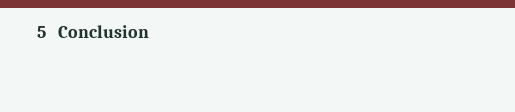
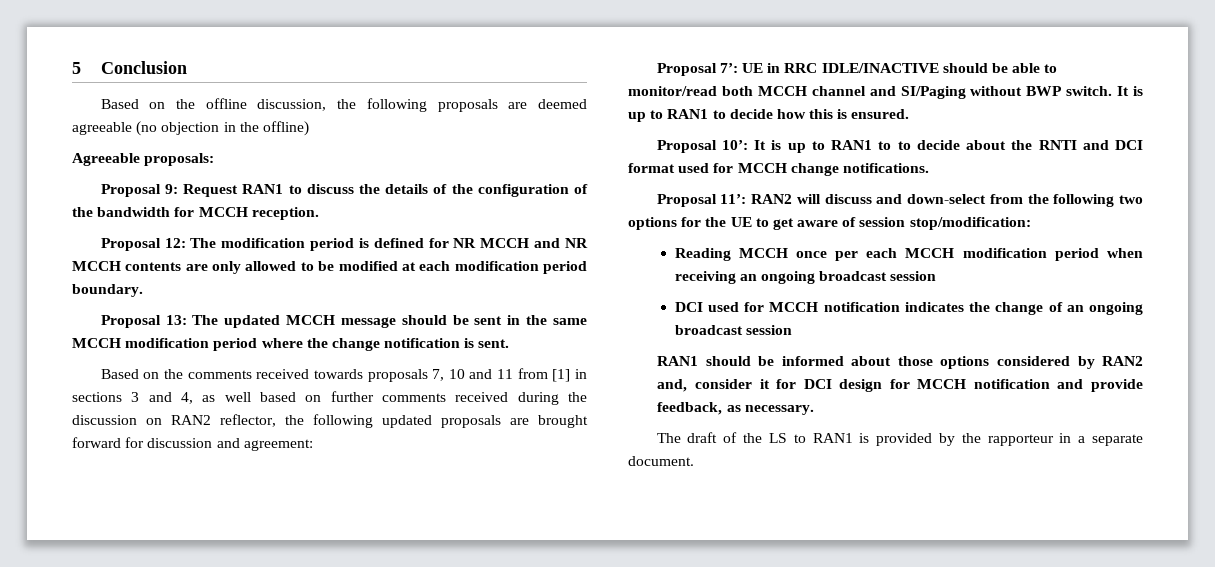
(150, 31) none -> [100,98,587,112] [72,121,309,136] [72,153,215,166] [100,184,588,197] [72,207,319,220] [100,238,588,251] [72,261,587,274] [72,284,143,297] [100,315,587,328] [72,338,510,351] [100,368,588,382] [72,391,587,405] [72,414,588,428] [72,437,313,451] [656,63,1058,76] [628,86,1143,99] [628,109,910,122] [656,140,1143,153] [628,163,929,176] [656,194,1143,207] [628,217,1031,230] [674,248,1143,261] [674,271,937,284] [674,302,1143,315] [674,325,792,335] [657,356,1143,369] [657,379,1143,392] [657,402,814,415] [656,432,1143,446] [628,456,694,466] // Based on the offline discussion, the following proposals are deemed agreeable (no objection in the offline) // Agreeable proposals: // Proposal 9: Request RAN1 to discuss the details of the configuration of the bandwidth for MCCH reception. // Proposal 12: The modification period is defined for NR MCCH and NR MCCH contents are only allowed to be modified at each modification period boundary. // Proposal 13: The updated MCCH message should be sent in the same MCCH modification period where the change notification is sent. // Based on the comments received towards proposals 7, 10 and 11 from [1] in sections 3 and 4, as well based on further comments received during the discussion on RAN2 reflector, the following updated proposals are brought forward for discussion and agreement: // Proposal 7’: UE in RRC IDLE/INACTIVE should be able to monitor/read both MCCH channel and SI/Paging without BWP switch. It is up to RAN1 to decide how this is ensured. // Proposal 10’: It is up to RAN1 to to decide about the RNTI and DCI format used for MCCH change notifications. // Proposal 11’: RAN2 will discuss and down-select from the following two options for the UE to get aware of session stop/modification: // Reading MCCH once per each MCCH modification period when receiving an ongoing broadcast session // DCI used for MCCH notification indicates the change of an ongoing broadcast session // RAN1 should be informed about those options considered by RAN2 and, consider it for DCI design for MCCH notification and provide feedback, as necessary. // The draft of the LS to RAN1 is provided by the rapporteur in a separate document.

